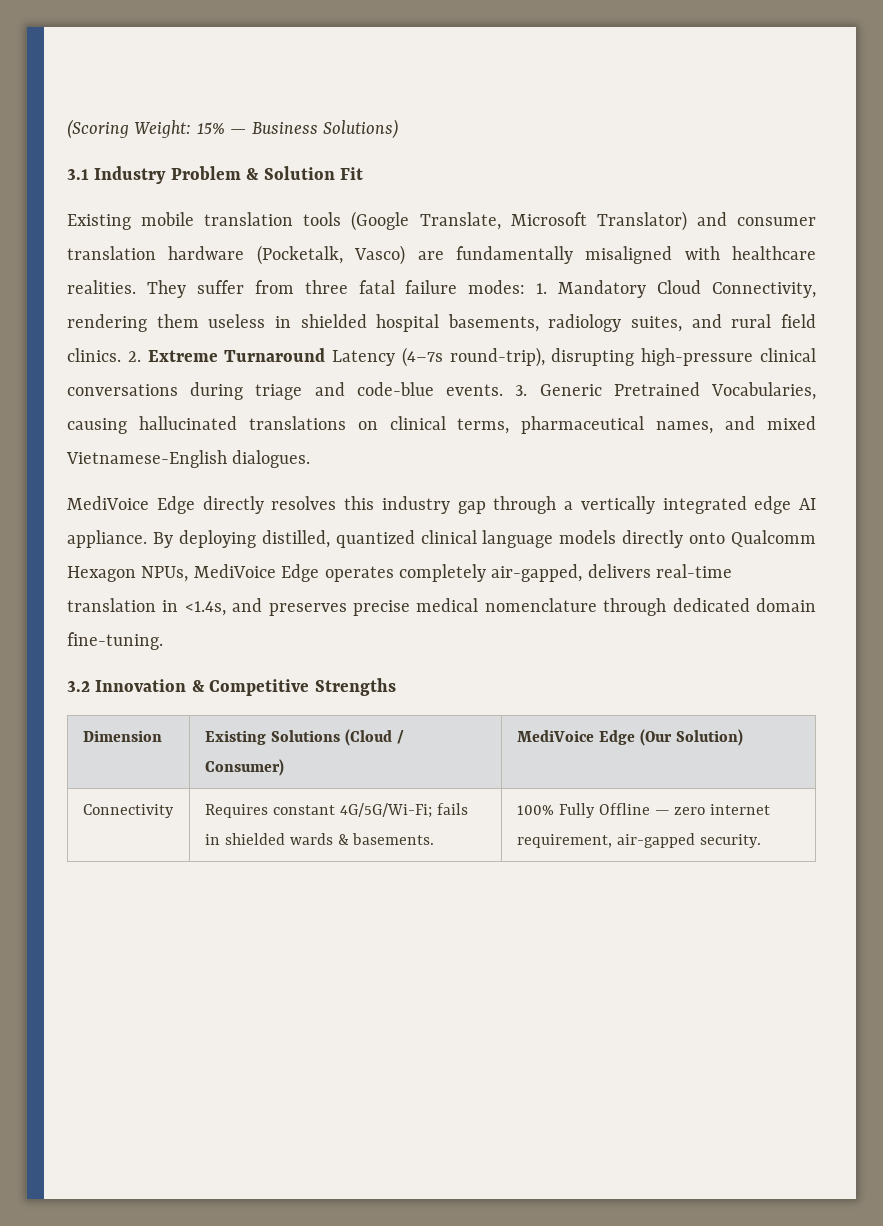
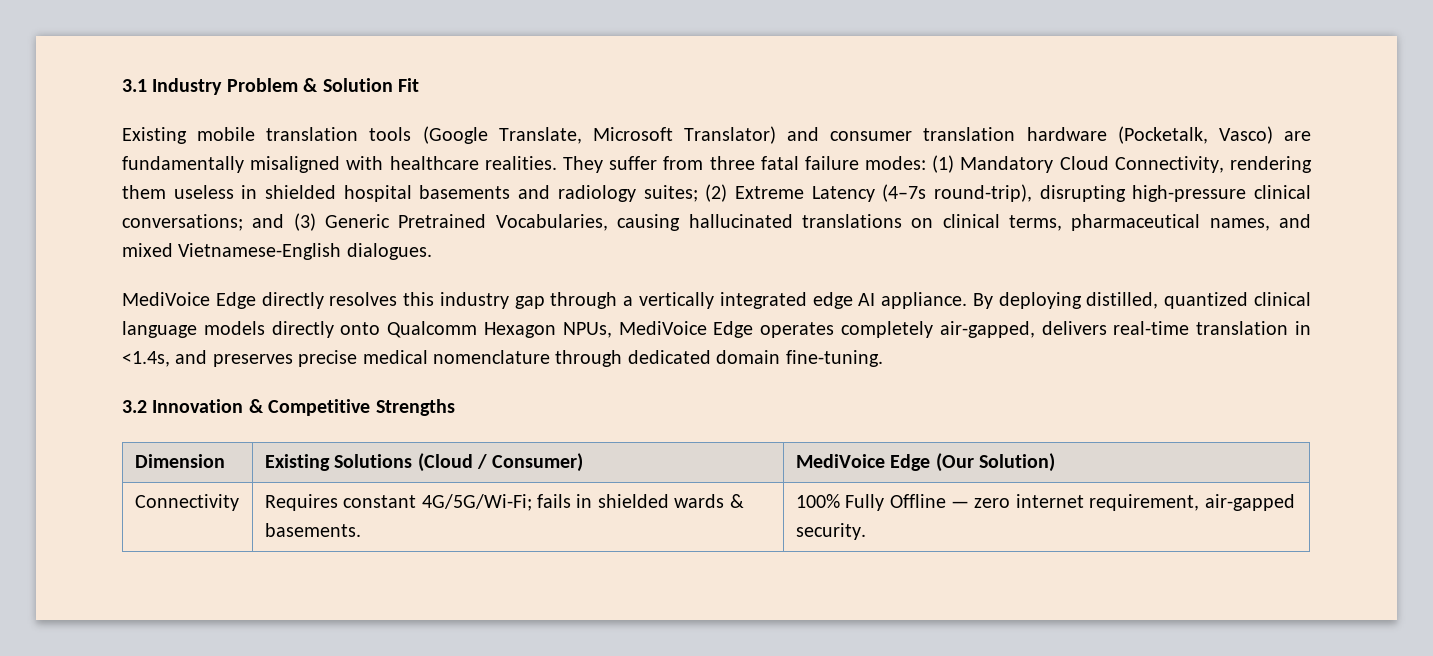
[67,119,398,139] (Scoring Weight: 15% — Business Solutions) // -> (122, 85) none
[536,283,548,294] 1. -> [932,155,955,173] (1)
[447,314,816,332] [67,348,326,362] basements, radiology suites, and rural field clinics. 2. Extreme Turnaround -> [419,184,804,202] basements and radiology suites; (2) Extreme
[67,382,528,400] conversations during triage and code-blue events. 3. -> [122,213,316,231] conversations; and (3)

